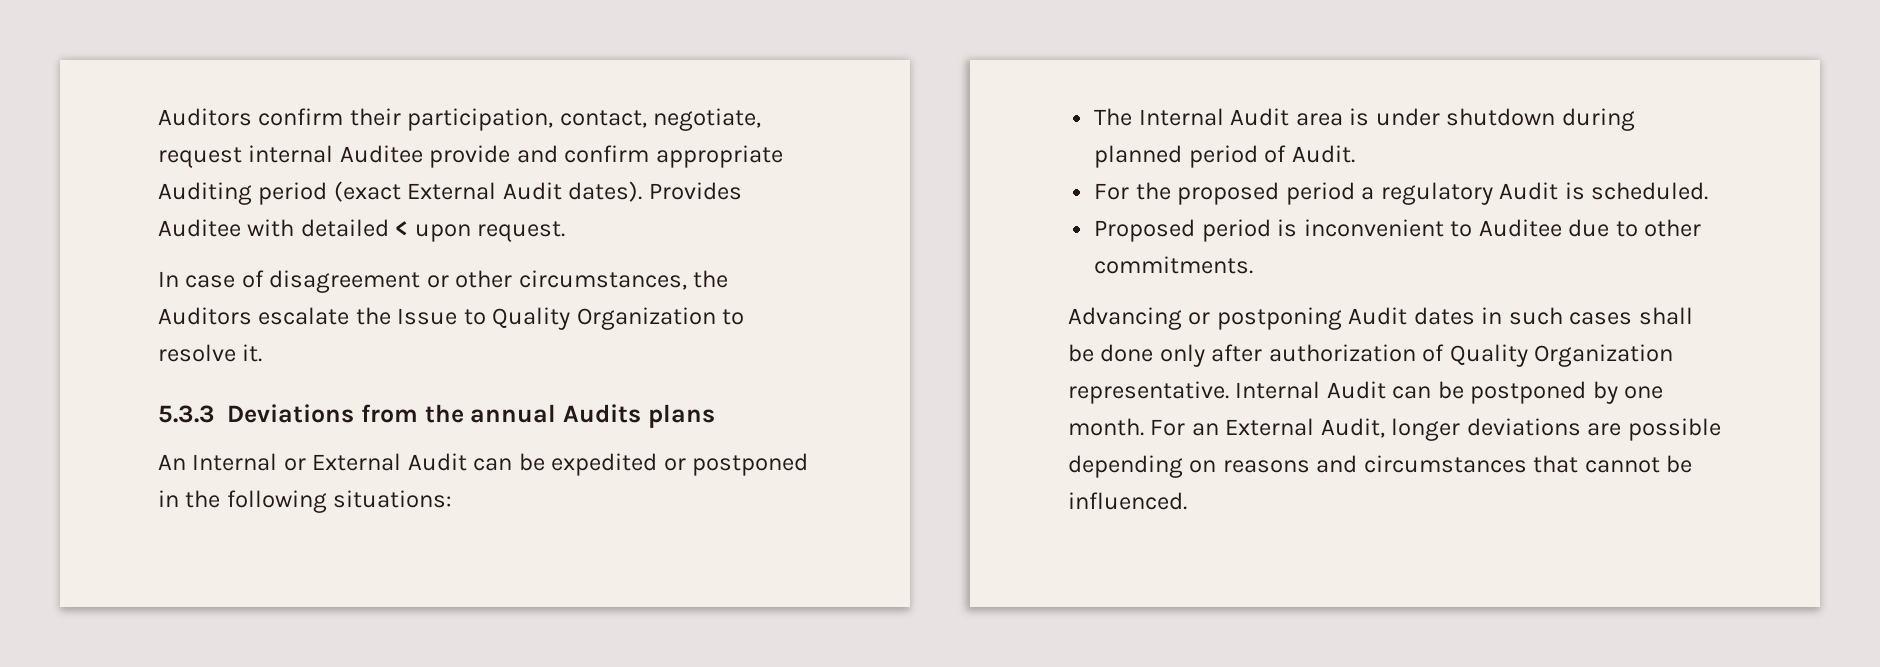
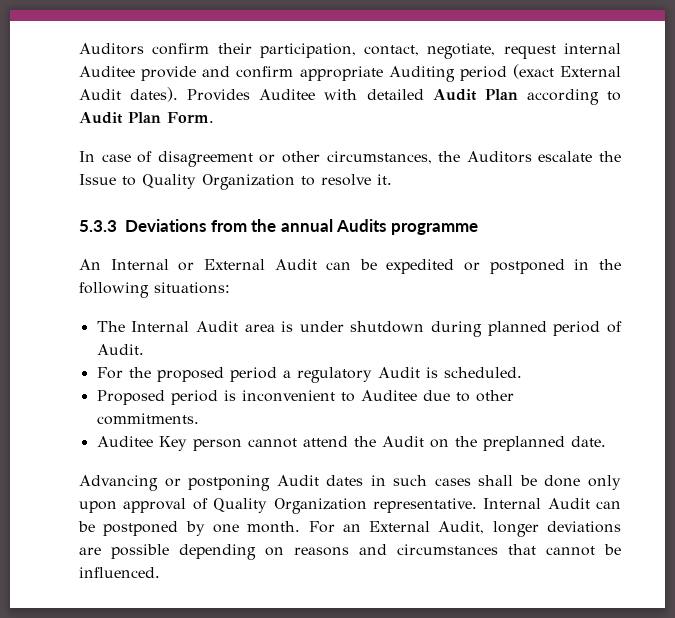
[395,221,566,242] < upon request. -> [432,89,621,105] [79,112,214,124] Audit Plan according to Audit Plan Form.
[647,404,715,428] plans -> [390,223,478,235] programme
(1254, 265) none -> [96,436,606,451] // Auditee Key person cannot attend the Audit on the preplanned date.
[1211,344,1416,362] after authorization -> [79,498,187,513] upon approval

